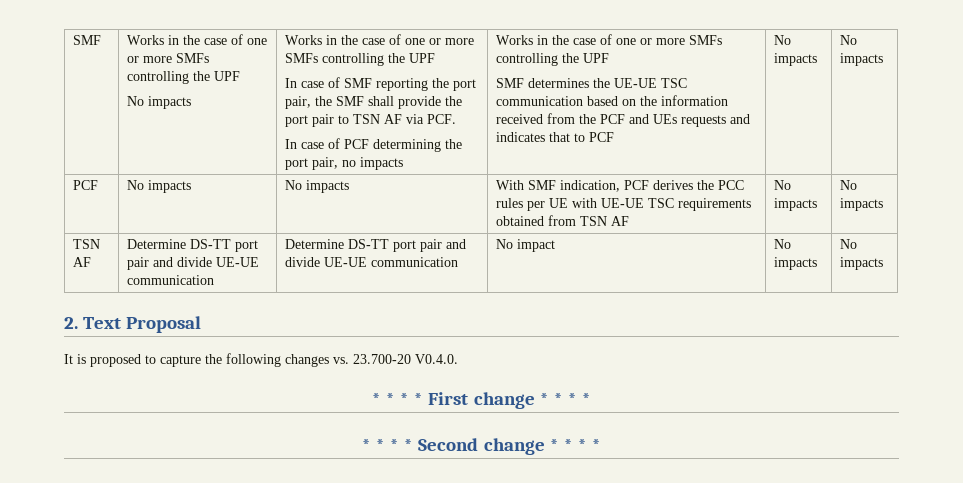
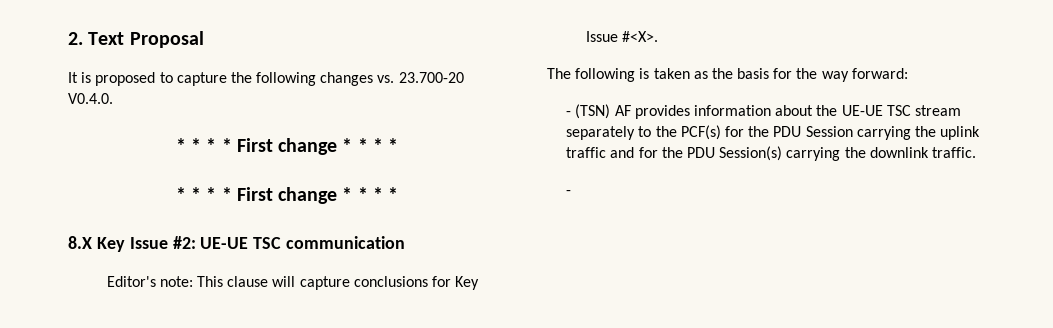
[73,35,102,45] [127,34,268,45] [127,53,210,63] [127,71,241,84] [127,96,192,109] [285,34,475,45] [285,53,436,66] [285,77,477,91] [285,96,463,109] [285,114,457,127] [285,138,463,152] [285,157,404,170] [496,34,723,45] [496,53,610,66] [496,78,688,88] [496,95,729,106] [496,113,751,127] [496,132,615,142] [774,35,792,45] [774,53,818,66] [840,35,858,45] [840,53,884,66] [73,180,99,190] [127,180,192,193] [285,180,350,193] [496,180,745,192] [496,198,752,211] [496,215,630,226] [774,180,792,190] [774,198,818,211] [840,180,858,190] [840,198,884,211] [73,239,101,249] [73,257,92,267] [127,239,259,252] [127,257,260,270] [127,275,215,285] [285,239,467,252] [285,257,459,267] [496,239,556,252] [774,239,792,249] [774,257,818,270] [840,239,858,249] [840,257,884,270] SMF | Works in the case of one or more SMFs controlling the UPF // No impacts | Works in the case of one or more SMFs controlling the UPF // In case of SMF reporting the port pair, the SMF shall provide the port pair to TSN AF via PCF. // In case of PCF determining the port pair, no impacts | Works in the case of one or more SMFs controlling the UPF // SMF determines the UE-UE TSC communication based on the information received from the PCF and UEs requests and indicates that to PCF | No impacts | No impacts // PCF | No impacts | No impacts | With SMF indication, PCF derives the PCC rules per UE with UE-UE TSC requirements obtained from TSN AF | No impacts | No impacts // TSN AF | Determine DS-TT port pair and divide UE-UE communication | Determine DS-TT port pair and divide UE-UE communication | No impact | No impacts | No impacts // -> (68, 38) none
[418,438,602,455] Second change * * * * -> [236,187,399,204] [68,236,406,252] [106,276,480,290] [585,31,658,42] [547,68,908,82] [566,104,961,119] [566,125,981,140] [566,146,976,161] [566,190,572,195] First change * * * * // 8.X Key Issue #2: UE-UE TSC communication // Editor's note: This clause will capture conclusions for Key Issue #<X>. // The following is taken as the basis for the way forward: // - (TSN) AF provides information about the UE-UE TSC stream separately to the PCF(s) for the PDU Session carrying the uplink traffic and for the PDU Session(s) carrying the downlink traffic. // -

